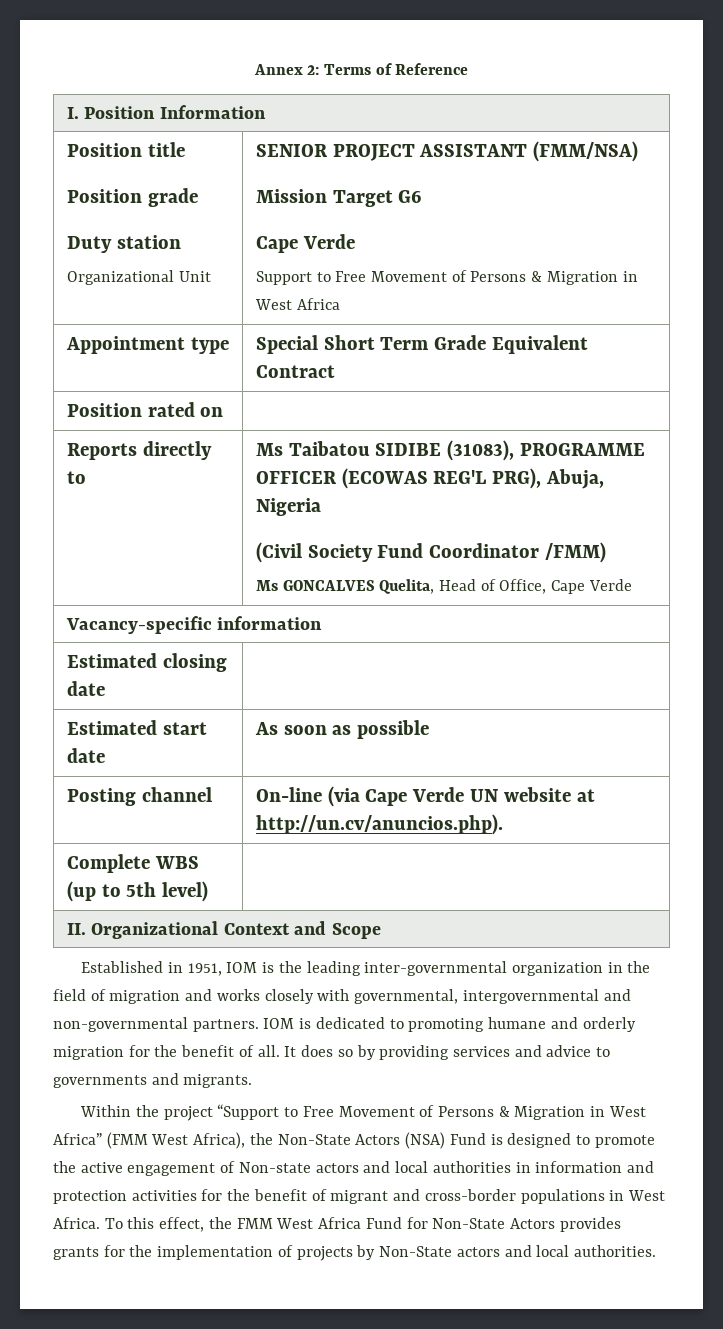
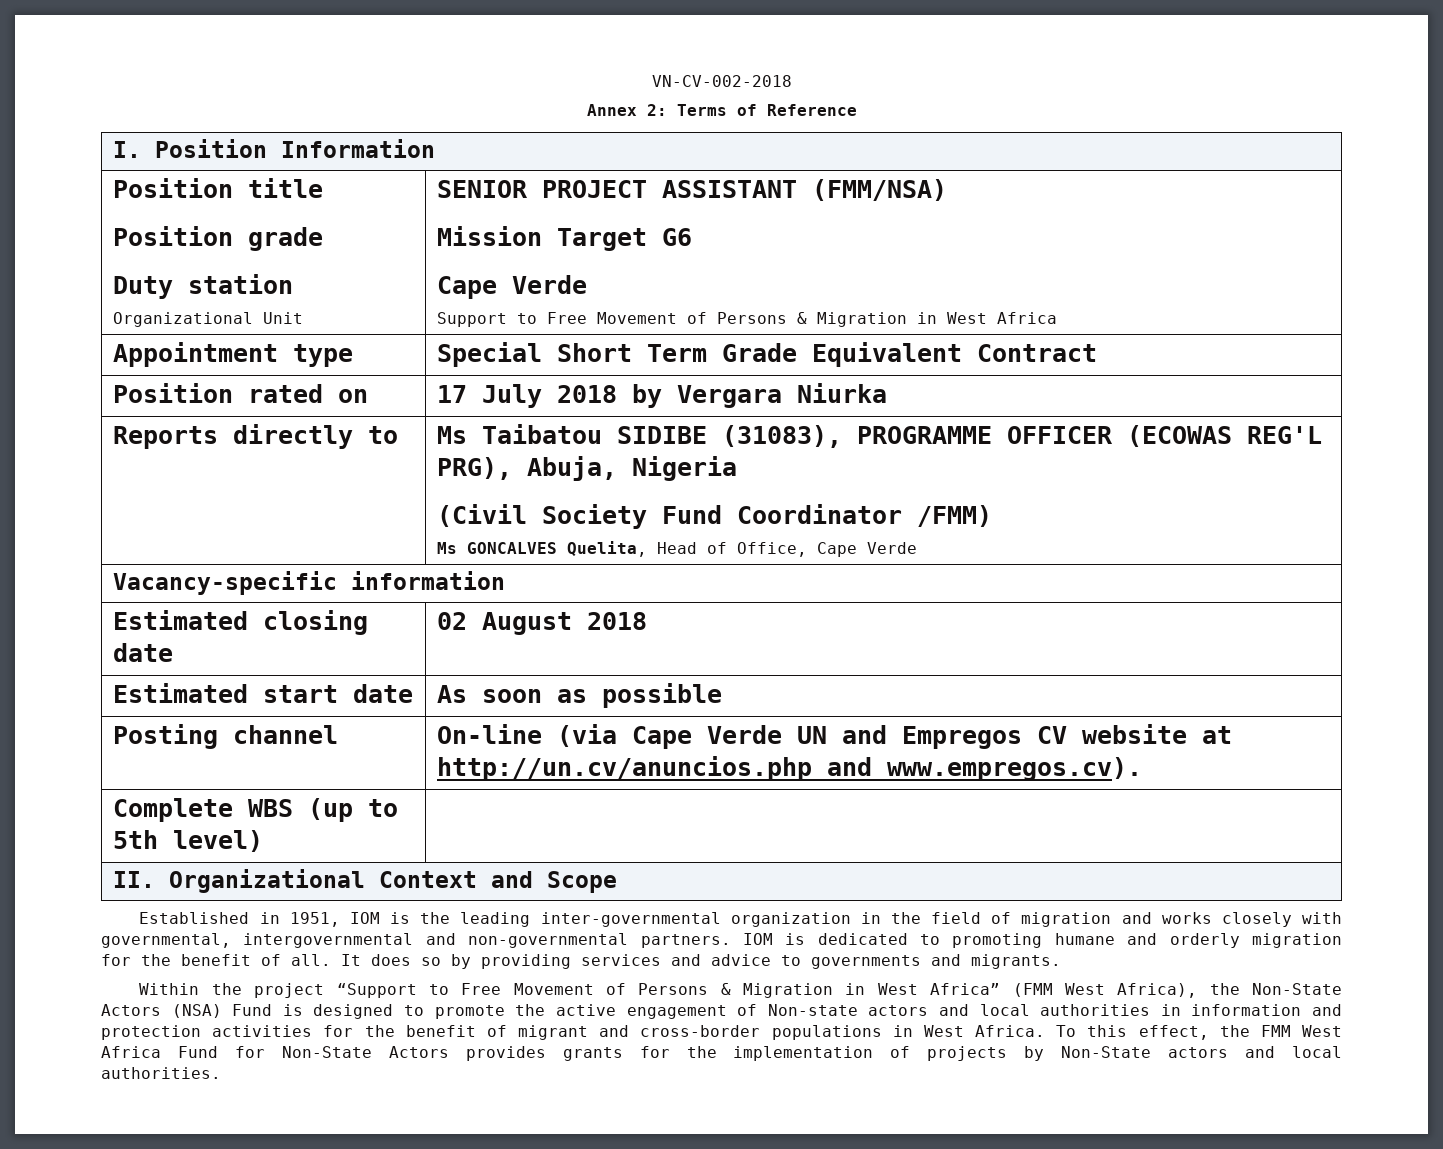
(253, 69) none -> [651,75,792,87] VN-CV-002-2018 //
(224, 412) none -> [437,383,888,408] 17 July 2018 by Vergara Niurka
(105, 688) none -> [437,612,648,635] 02 August 2018
[503,787,595,802] [255,814,503,835] website at http://un.cv/anuncios.php). -> [842,724,1233,749] [437,756,1143,781] and Empregos CV website at http://un.cv/anuncios.php and www.empregos.cv).

